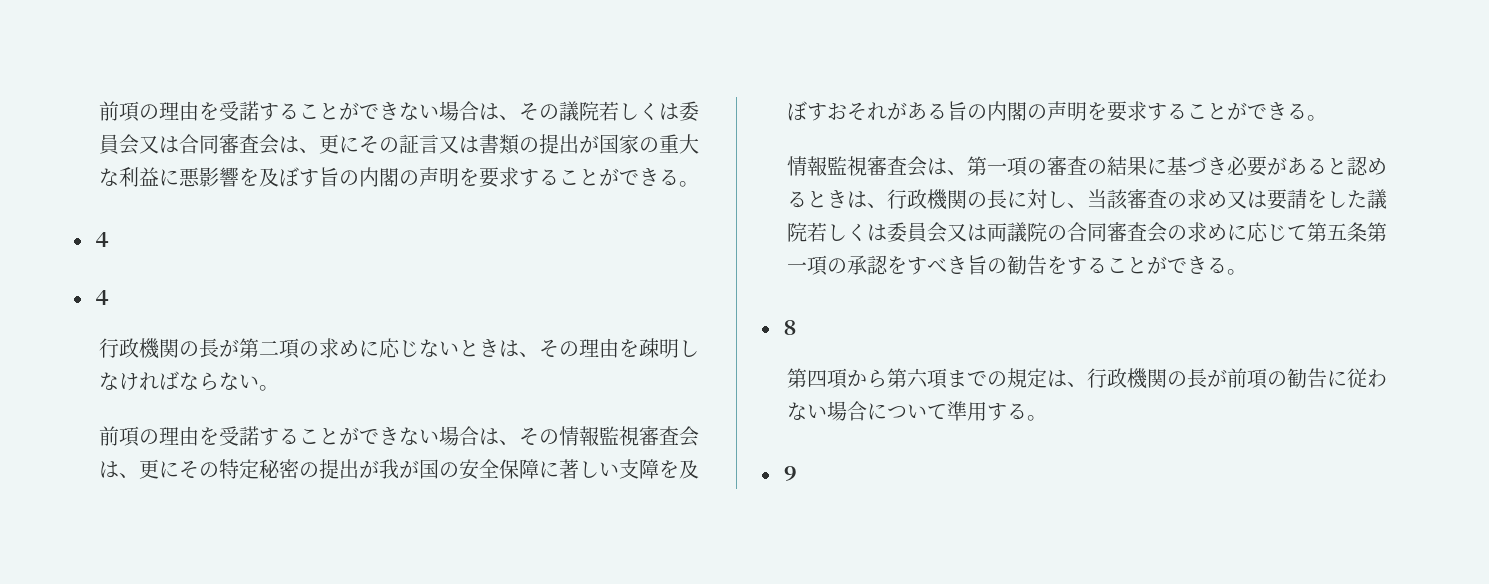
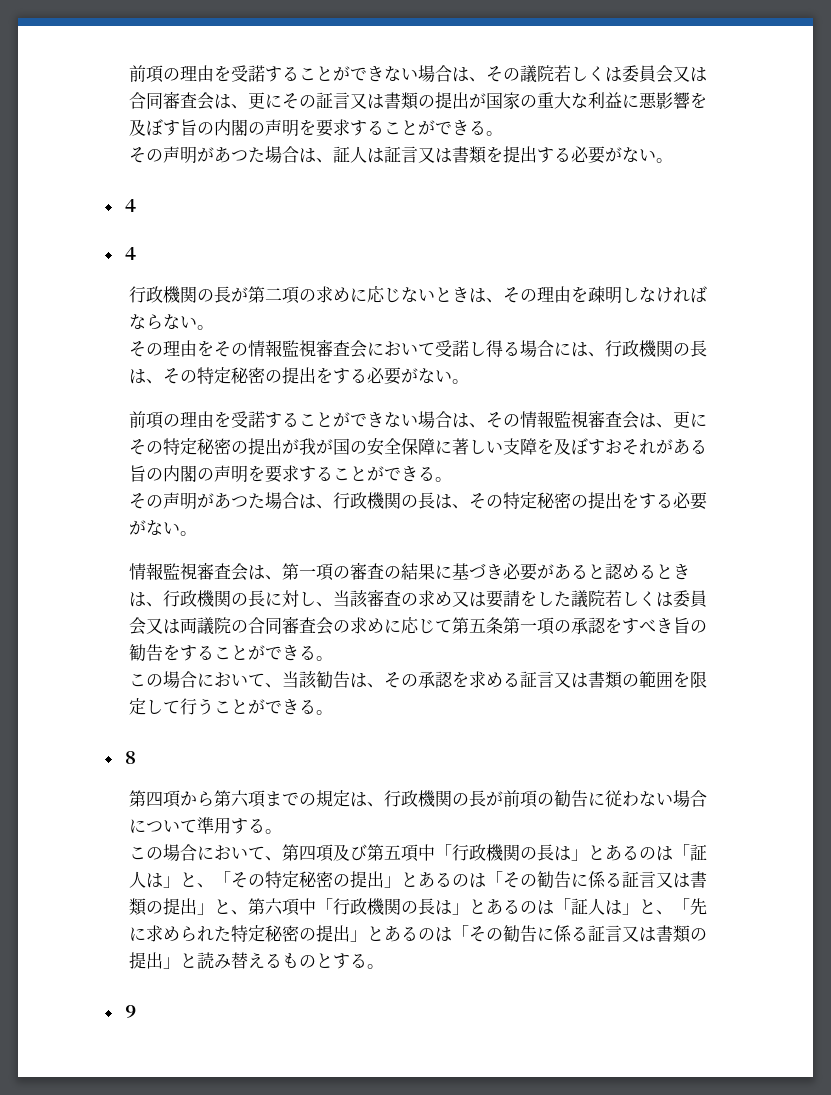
(700, 184) none -> [128,146,673,164] // その声明があつた場合は、証人は証言又は書類を提出する必要がない。
(280, 388) none -> [128,339,707,358] [128,367,469,385] // その理由をその情報監視審査会において受諾し得る場合には、行政機関の長は、その特定秘密の提出をする必要がない。
(1328, 118) none -> [128,492,707,510] [128,520,197,536] // その声明があつた場合は、行政機関の長は、その特定秘密の提出をする必要がない。
(1248, 272) none -> [128,671,707,689] [128,698,333,715] // この場合において、当該勧告は、その承認を求める証言又は書類の範囲を限定して行うことができる。
(1048, 418) none -> [128,844,707,862] [128,871,707,889] [128,898,707,916] [128,925,707,943] [128,952,384,969] // この場合において、第四項及び第五項中「行政機関の長は」とあるのは「証人は」と、「その特定秘密の提出」とあるのは「その勧告に係る証言又は書類の提出」と、第六項中「行政機関の長は」とあるのは「証人は」と、「先に求められた特定秘密の提出」とあるのは「その勧告に係る証言又は書類の提出」と読み替えるものとする。

